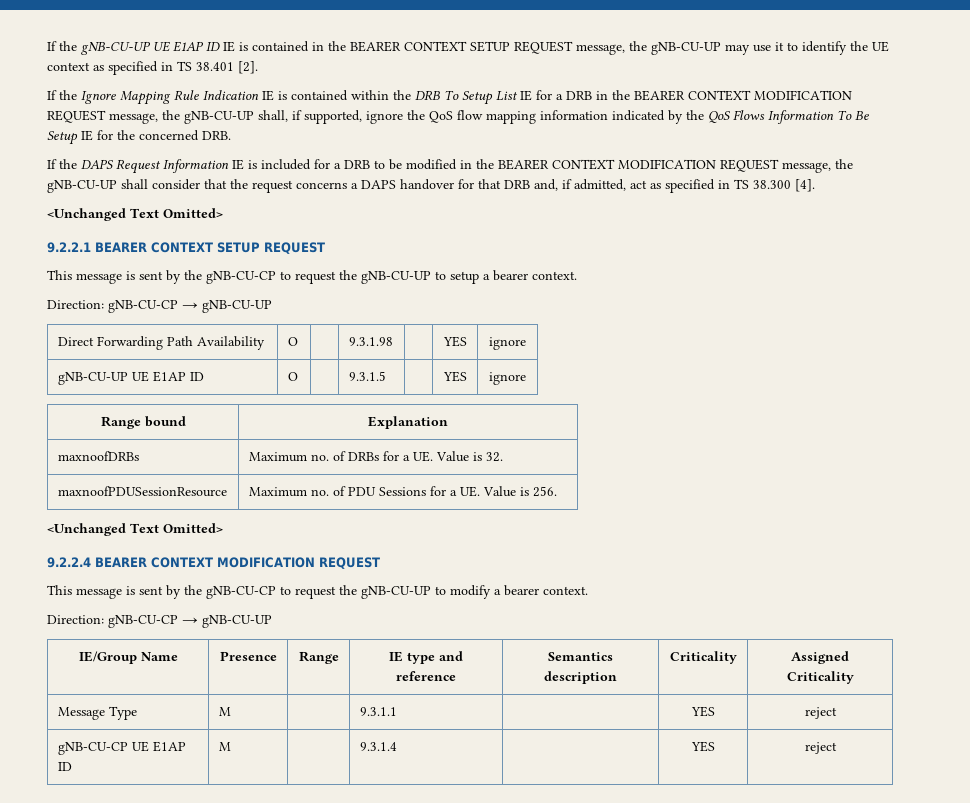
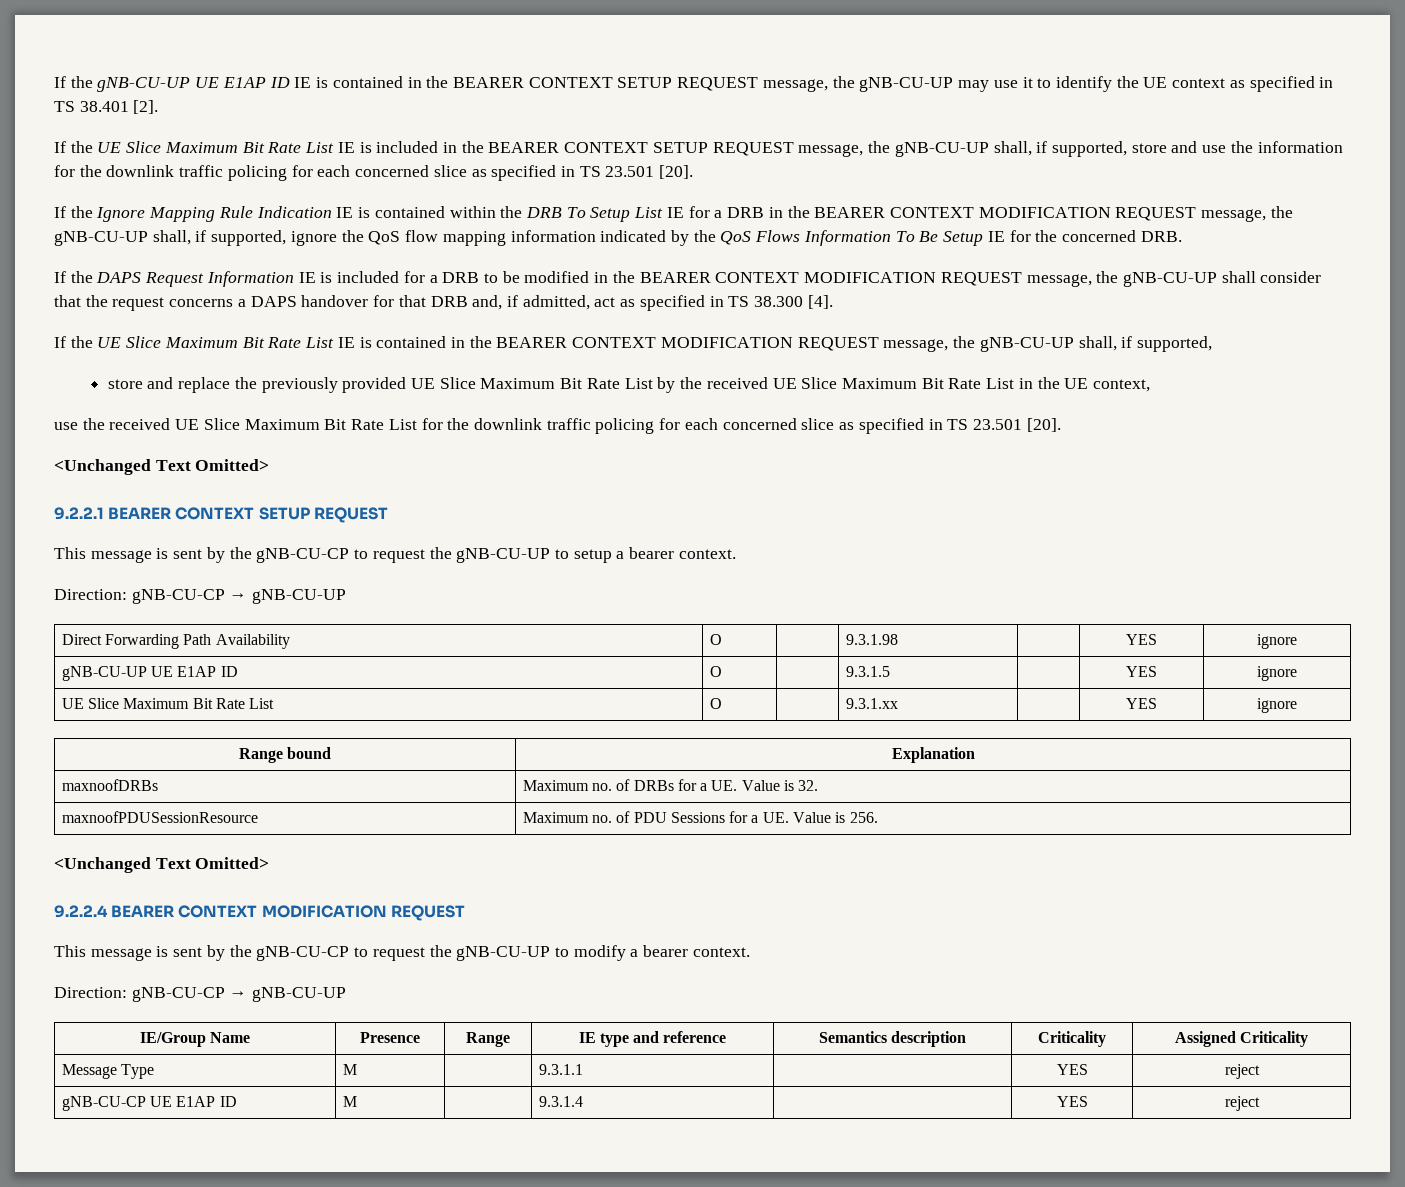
(258, 67) none -> [54,141,1343,157] [54,165,694,181] // If the UE Slice Maximum Bit Rate List IE is included in the BEARER CONTEXT SETUP REQUEST message, the gNB-CU-UP shall, if supported, store and use the information for the downlink traffic policing for each concerned slice as specified in TS 23.501 [20].
(815, 185) none -> [54,336,1212,352] [107,377,1151,393] [54,418,1061,434] // If the UE Slice Maximum Bit Rate List IE is contained in the BEARER CONTEXT MODIFICATION REQUEST message, the gNB-CU-UP shall, if supported, // store and replace the previously provided UE Slice Maximum Bit Rate List by the received UE Slice Maximum Bit Rate List in the UE context, // use the received UE Slice Maximum Bit Rate List for the downlink traffic policing for each concerned slice as specified in TS 23.501 [20].
(526, 378) none -> [61,698,275,709] [709,698,722,709] [845,698,898,709] [1126,698,1157,709] [1257,698,1297,713] // UE Slice Maximum Bit Rate List | O | | 9.3.1.xx | | YES | ignore

